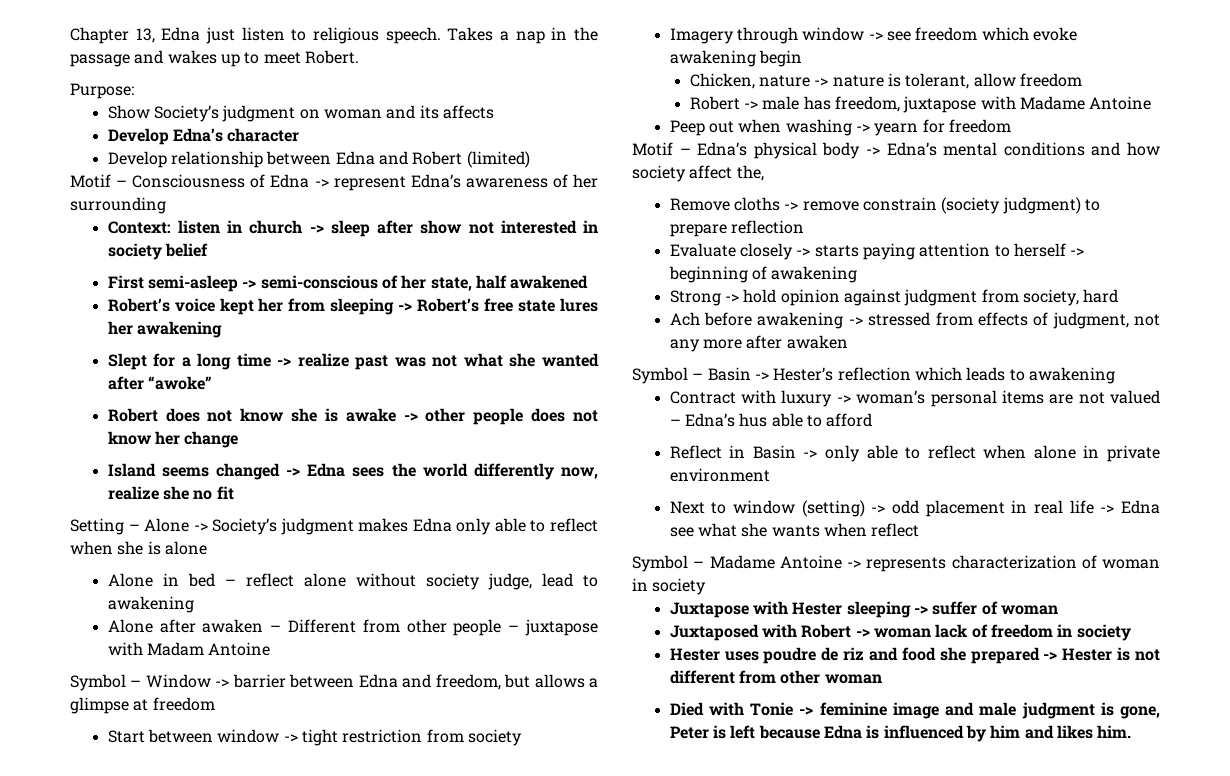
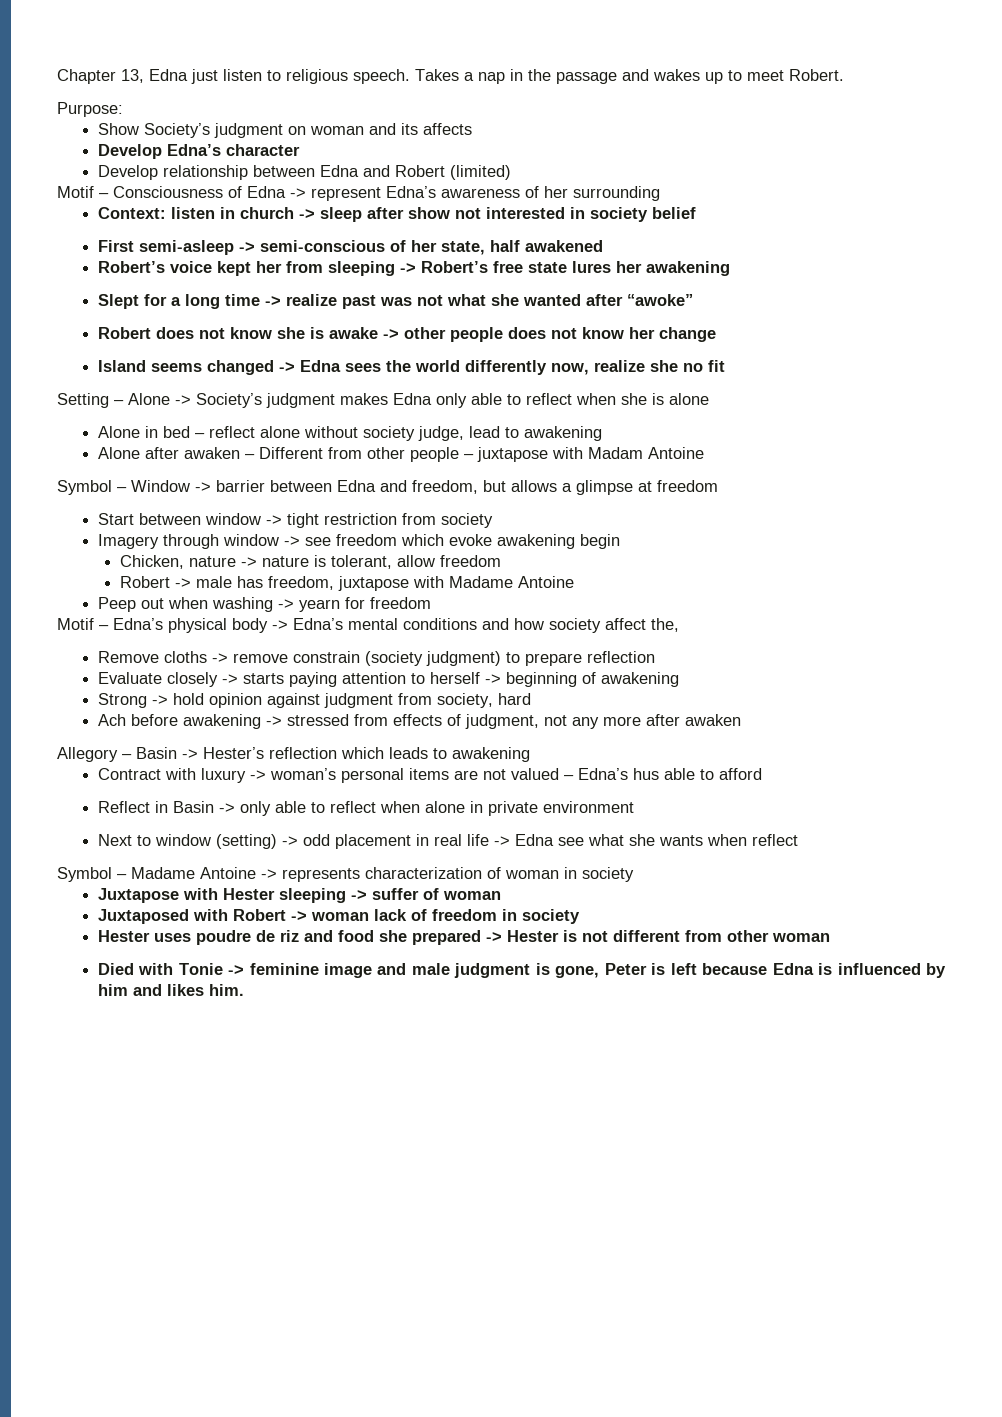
[632,367,688,384] Symbol -> [57,747,118,762] Allegory

